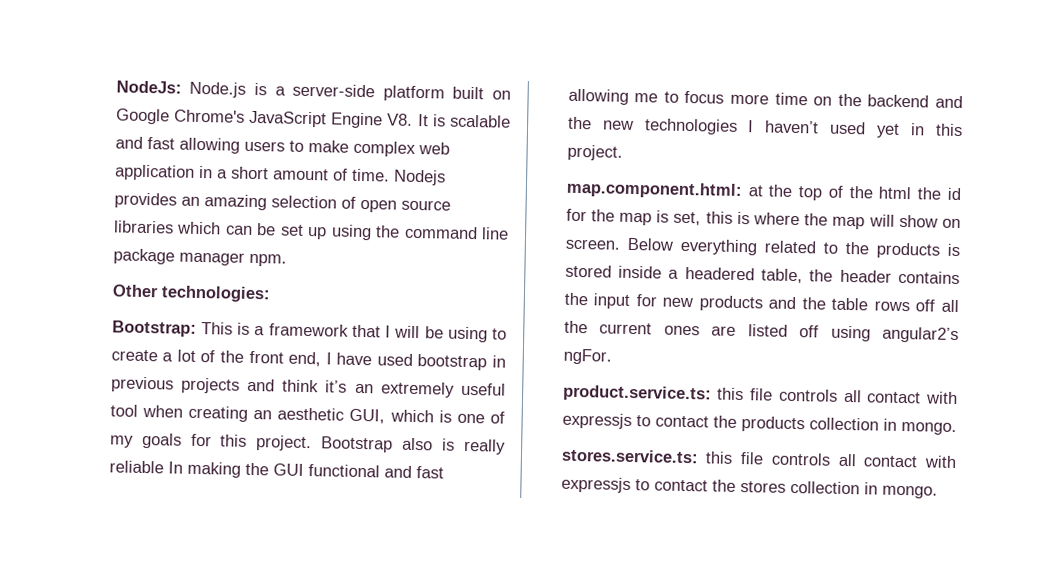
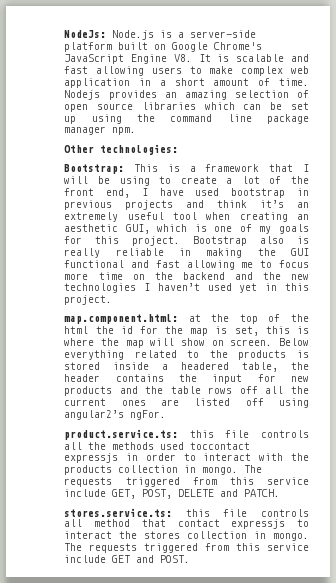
[167,461,183,474] In -> [179,248,192,256] in
[867,391,958,405] [561,412,709,430] contact with expressjs to contact -> [88,442,251,450] [64,453,284,463] the methods used toccontact expressjs in order to interact with
(957, 428) none -> [244,465,263,473] [64,477,309,487] [64,489,281,499] The requests triggered from this service include GET, POST, DELETE and PATCH.
[863,455,957,469] [560,476,708,494] contact with expressjs to contact -> [94,519,309,529] [64,531,113,539] method that contact expressjs to interact
(938, 492) none -> [64,543,309,553] [64,555,191,563] The requests triggered from this service include GET and POST.

